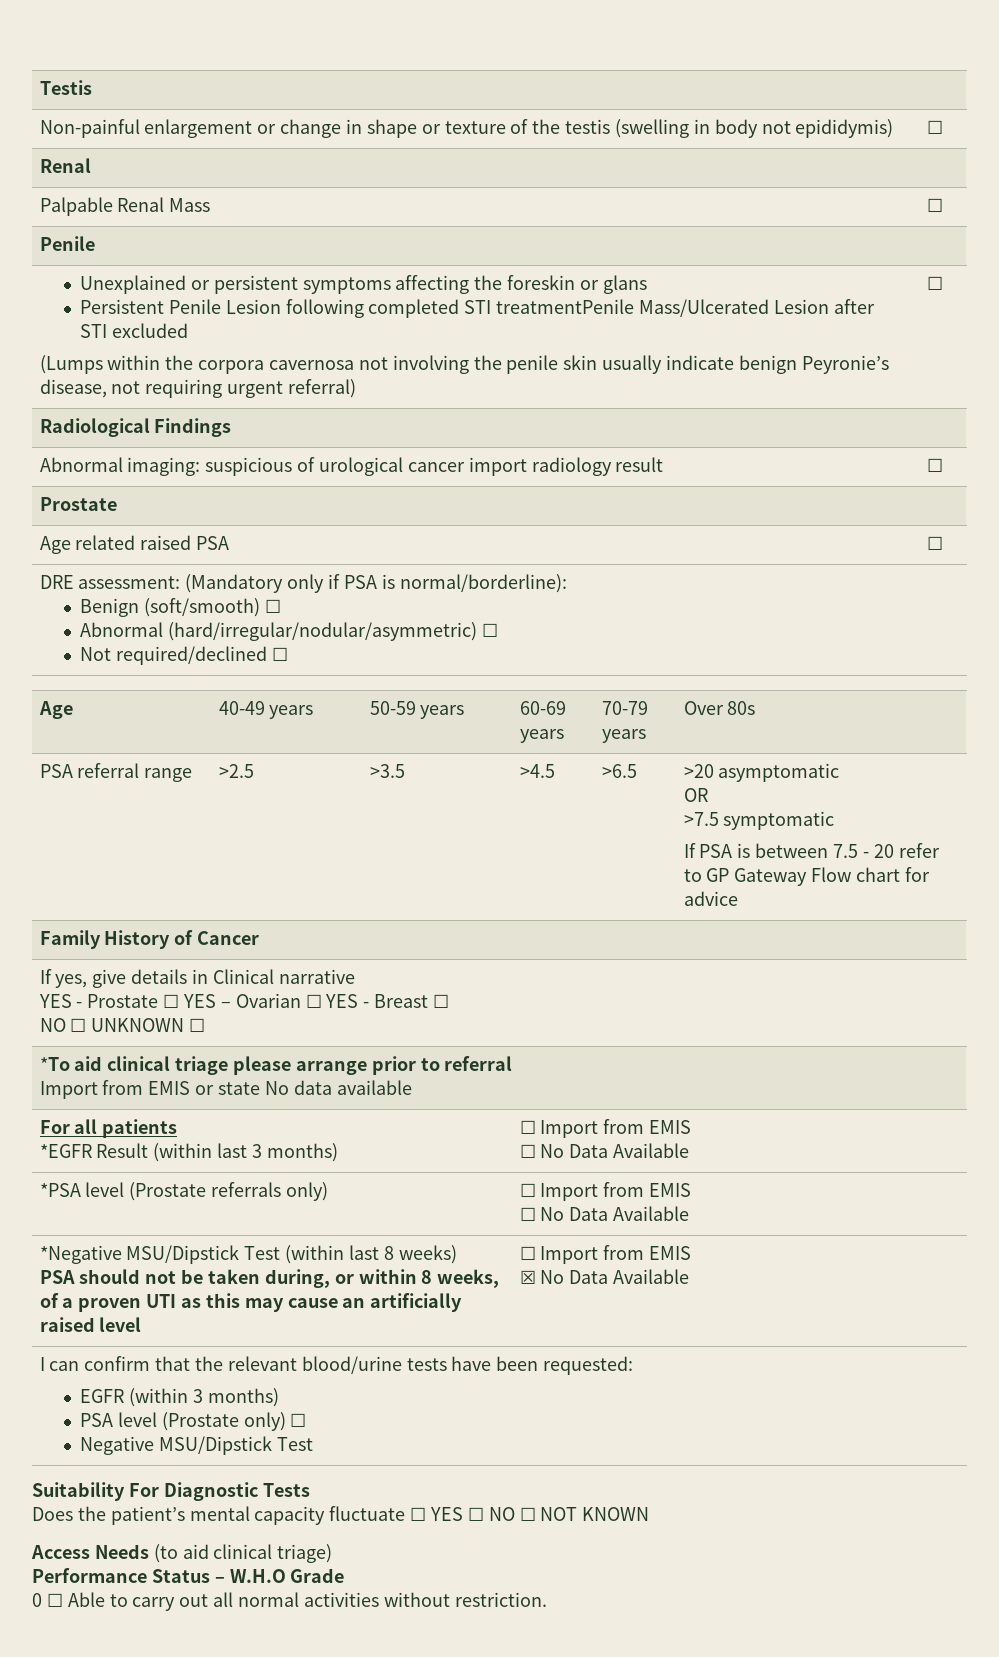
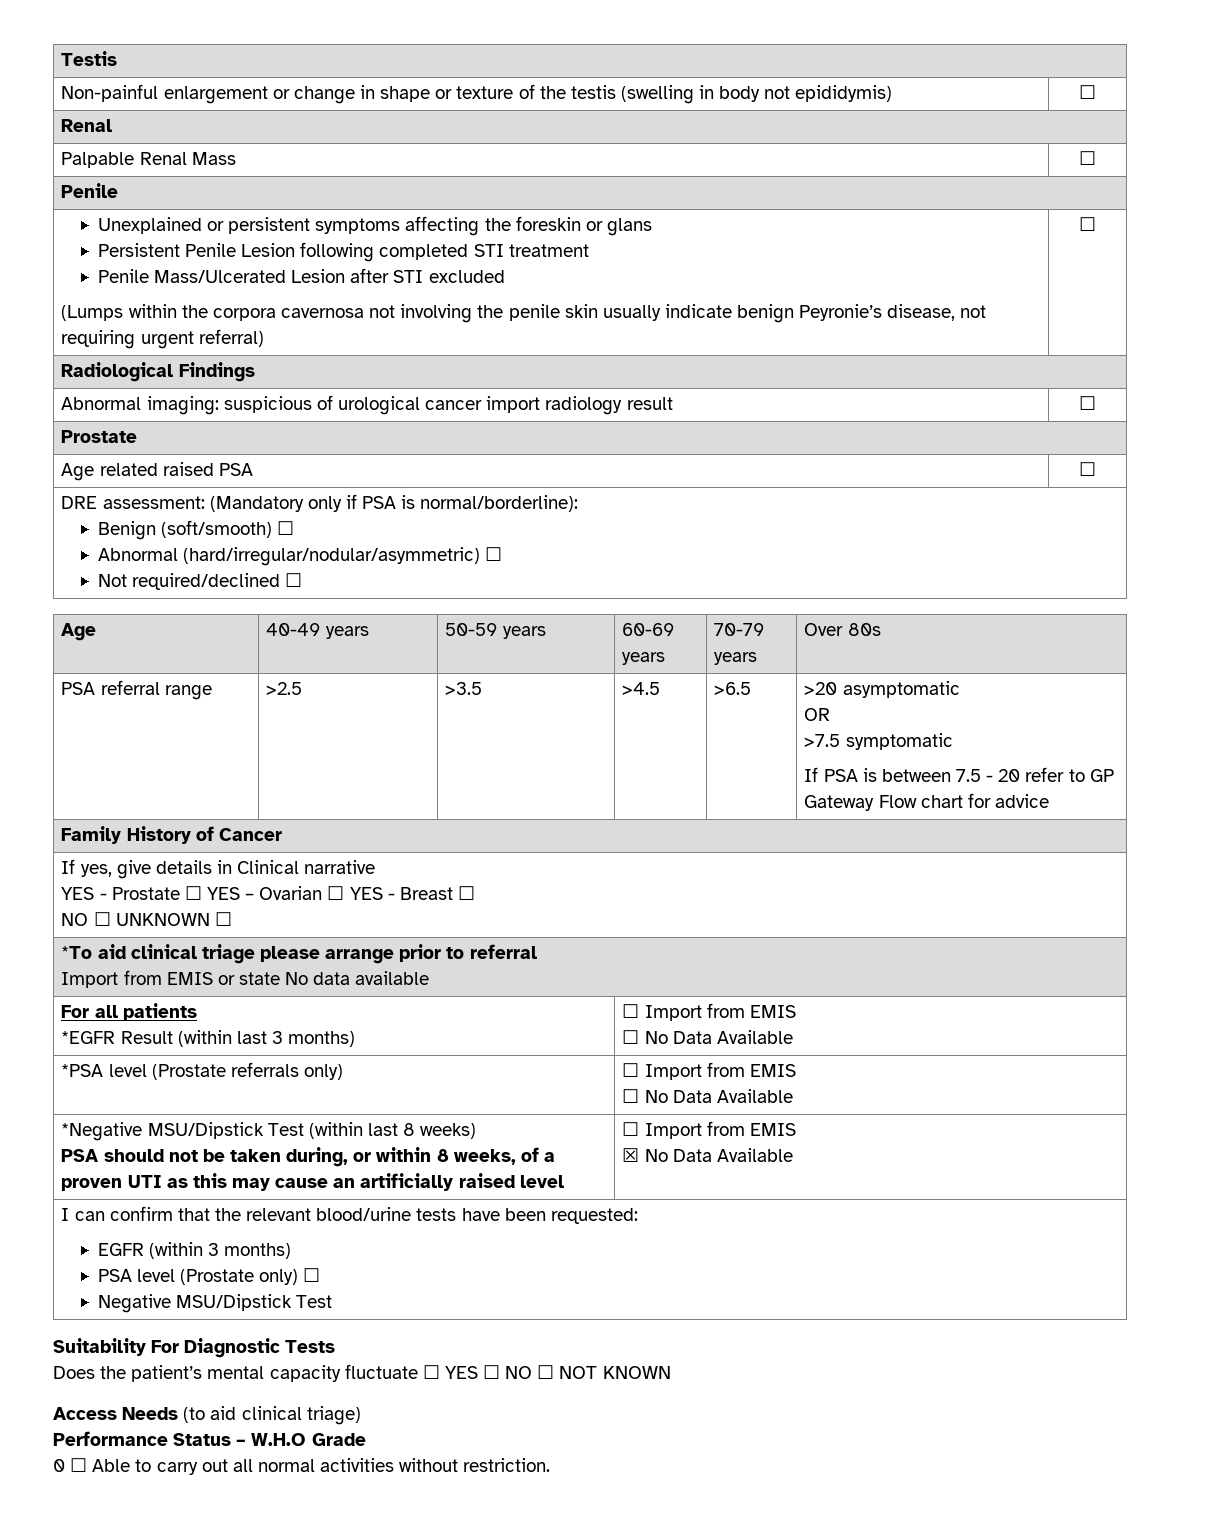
[496,299,635,314] treatmentPenile -> [508,244,589,257] [97,269,149,283] treatment // Penile

